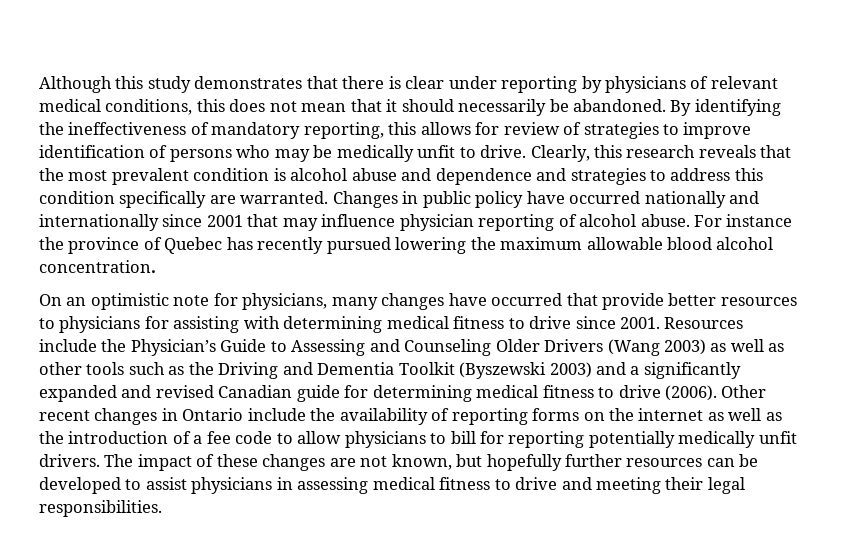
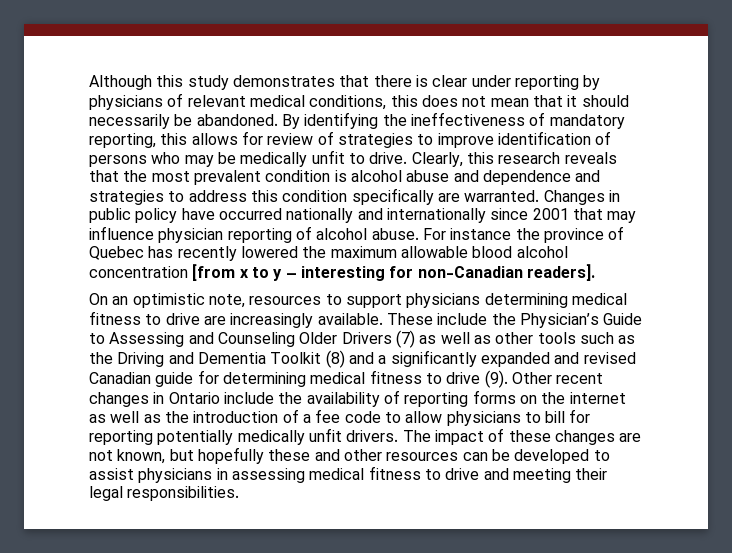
[326,237,467,254] pursued lowering -> [240,246,298,258] lowered
[39,260,156,273] [39,293,797,310] [39,316,744,333] concentration. // On an optimistic note for physicians, many changes have occurred that provide better resources to physicians for assisting with determining medical fitness to drive since 2001. Resources -> [89,264,595,281] [89,293,627,308] [89,311,433,328] concentration [from x to y – interesting for non-Canadian readers]. // On an optimistic note, resources to support physicians determining medical fitness to drive are increasingly available. These
[607,339,707,356] (Wang 2003) -> [395,330,415,348] (7)
[459,362,592,379] (Byszewski 2003) -> [325,350,345,368] (8)
[665,385,718,401] (2006). -> [484,370,508,388] (9).
[565,454,623,467] further -> [268,449,382,461] these and other

